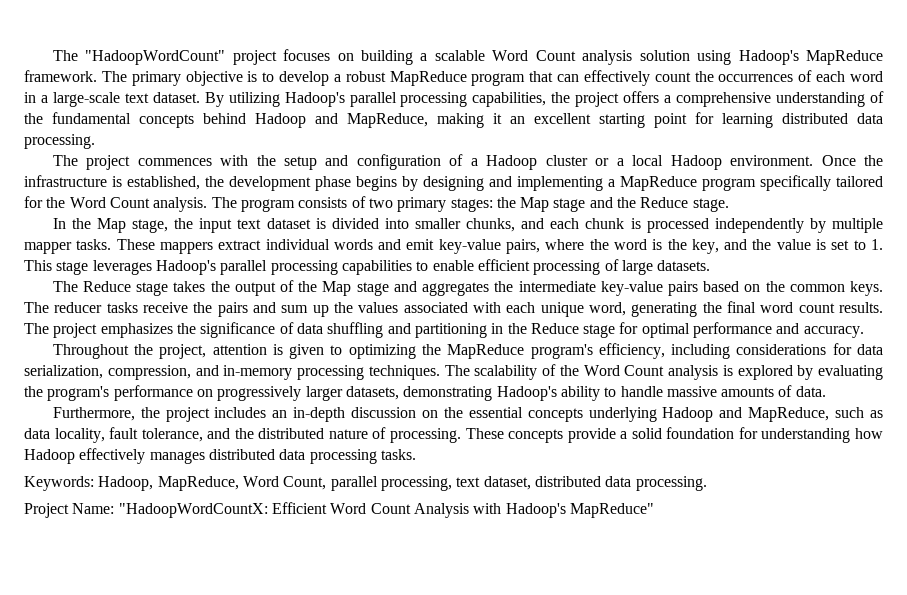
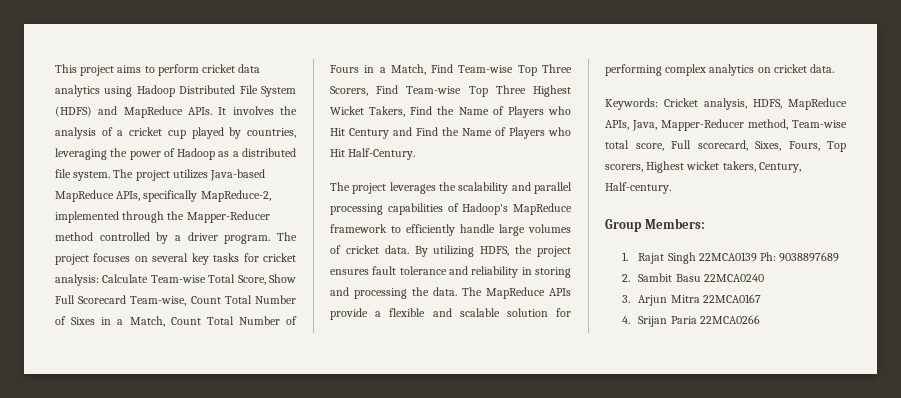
[52,49,884,65] [24,70,884,86] [24,91,885,107] [24,112,883,128] [24,134,95,149] [52,154,884,170] [24,175,883,191] [24,196,729,212] [52,218,883,233] [24,239,884,254] [24,259,711,275] [52,280,883,296] [24,301,884,317] [24,322,864,338] [52,343,883,359] [24,364,883,380] [24,385,826,401] [52,407,884,422] [24,427,883,443] [24,448,416,464] [24,476,707,491] [24,502,654,518] The "HadoopWordCount" project focuses on building a scalable Word Count analysis solution using Hadoop's MapReduce framework. The primary objective is to develop a robust MapReduce program that can effectively count the occurrences of each word in a large-scale text dataset. By utilizing Hadoop's parallel processing capabilities, the project offers a comprehensive understanding of the fundamental concepts behind Hadoop and MapReduce, making it an excellent starting point for learning distributed data processing. // The project commences with the setup and configuration of a Hadoop cluster or a local Hadoop environment. Once the infrastructure is established, the development phase begins by designing and implementing a MapReduce program specifically tailored for the Word Count analysis. The program consists of two primary stages: the Map stage and the Reduce stage. // In the Map stage, the input text dataset is divided into smaller chunks, and each chunk is processed independently by multiple mapper tasks. These mappers extract individual words and emit key-value pairs, where the word is the key, and the value is set to 1. This stage leverages Hadoop's parallel processing capabilities to enable efficient processing of large datasets. // The Reduce stage takes the output of the Map stage and aggregates the intermediate key-value pairs based on the common keys. The reducer tasks receive the pairs and sum up the values associated with each unique word, generating the final word count results. The project emphasizes the significance of data shuffling and partitioning in the Reduce stage for optimal performance and accuracy. // Throughout the project, attention is given to optimizing the MapReduce program's efficiency, including considerations for data serialization, compression, and in-memory processing techniques. The scalability of the Word Count analysis is explored by evaluating the program's performance on progressively larger datasets, demonstrating Hadoop's ability to handle massive amounts of data. // Furthermore, the project includes an in-depth discussion on the essential concepts underlying Hadoop and MapReduce, such as data locality, fault tolerance, and the distributed nature of processing. These concepts provide a solid foundation for understanding how Hadoop effectively manages distributed data processing tasks. // Keywords: Hadoop, MapReduce, Word Count, parallel processing, text dataset, distributed data processing. // Project Name: "HadoopWordCountX: Efficient Word Count Analysis with Hadoop's MapReduce" -> [55,64,261,76] [55,85,296,97] [55,106,297,118] [55,127,296,139] [55,148,296,160] [55,169,266,181] [55,190,271,202] [55,211,270,223] [55,232,297,244] [55,253,296,265] [55,274,296,286] [55,295,296,306] [55,316,297,327] [330,64,572,76] [330,85,571,97] [330,106,571,118] [330,127,571,139] [330,148,416,160] [330,182,572,194] [330,203,572,215] [330,224,571,236] [330,245,571,257] [330,266,571,278] [330,287,571,299] [330,308,571,320] [605,64,835,76] [605,98,847,110] [605,119,847,131] [605,140,846,152] [605,161,801,173] [605,182,671,194] [605,218,705,232] [621,252,840,264] [621,273,764,282] [621,294,761,306] [621,315,760,327] This project aims to perform cricket data analytics using Hadoop Distributed File System (HDFS) and MapReduce APIs. It involves the analysis of a cricket cup played by countries, leveraging the power of Hadoop as a distributed file system. The project utilizes Java-based MapReduce APIs, specifically MapReduce-2, implemented through the Mapper-Reducer method controlled by a driver program. The project focuses on several key tasks for cricket analysis: Calculate Team-wise Total Score, Show Full Scorecard Team-wise, Count Total Number of Sixes in a Match, Count Total Number of Fours in a Match, Find Team-wise Top Three Scorers, Find Team-wise Top Three Highest Wicket Takers, Find the Name of Players who Hit Century and Find the Name of Players who Hit Half-Century. // The project leverages the scalability and parallel processing capabilities of Hadoop's MapReduce framework to efficiently handle large volumes of cricket data. By utilizing HDFS, the project ensures fault tolerance and reliability in storing and processing the data. The MapReduce APIs provide a flexible and scalable solution for performing complex analytics on cricket data. // Keywords: Cricket analysis, HDFS, MapReduce APIs, Java, Mapper-Reducer method, Team-wise total score, Full scorecard, Sixes, Fours, Top scorers, Highest wicket takers, Century, Half-century. // Group Members: // 1. Rajat Singh 22MCA0139 Ph: 9038897689 // 2. Sambit Basu 22MCA0240 // 3. Arjun Mitra 22MCA0167 // 4. Srijan Paria 22MCA0266

